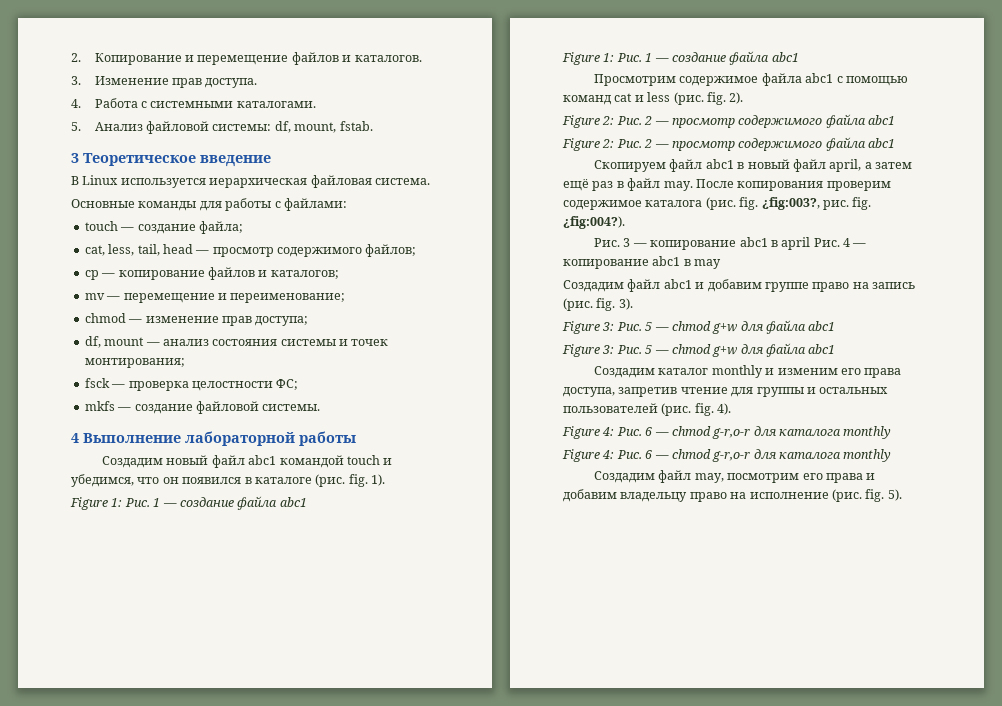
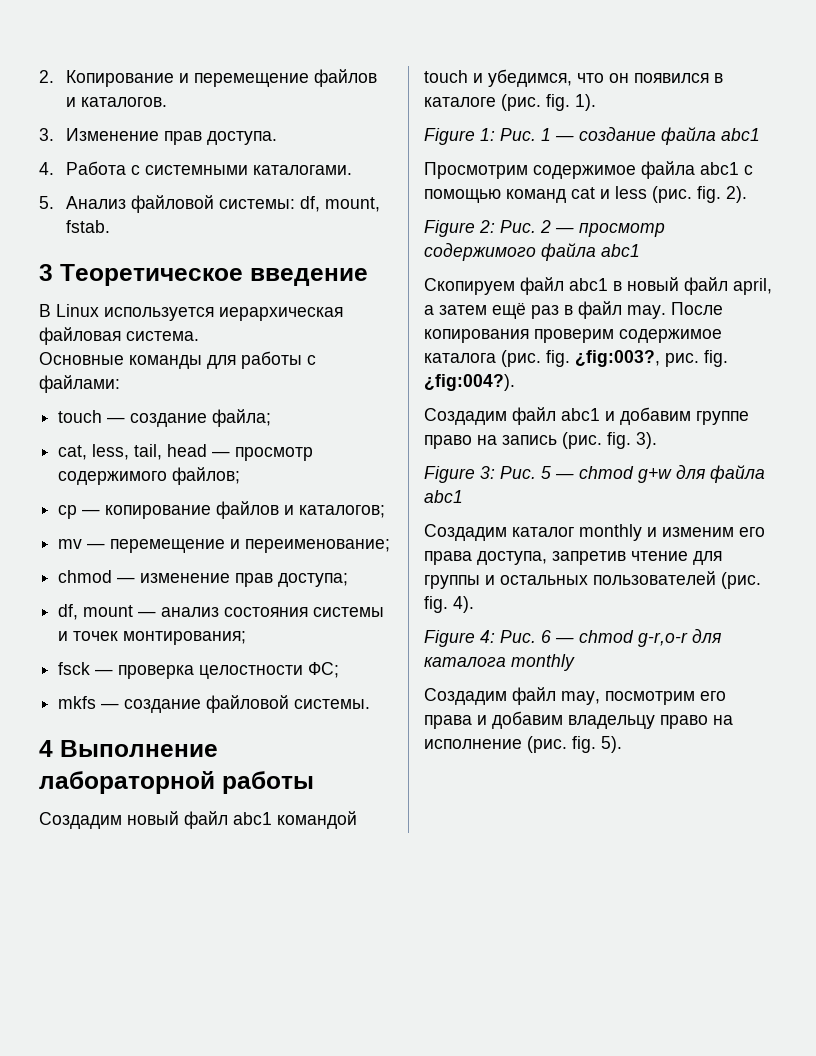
[562,51,799,65] // Figure 1: Рис. 1 — создание файла abc1 -> (760, 134) none
[562,137,895,151] // Figure 2: Рис. 2 — просмотр содержимого файла abc1 -> (640, 250) none
[594,237,867,250] [563,256,722,269] // Рис. 3 — копирование abc1 в april Рис. 4 — копирование abc1 в may -> (515, 382) none
[562,343,836,357] // Figure 3: Рис. 5 — chmod g+w для файла abc1 -> (463, 496) none
[562,449,892,462] // Figure 4: Рис. 6 — chmod g-r,o-r для каталога monthly -> (575, 662) none

